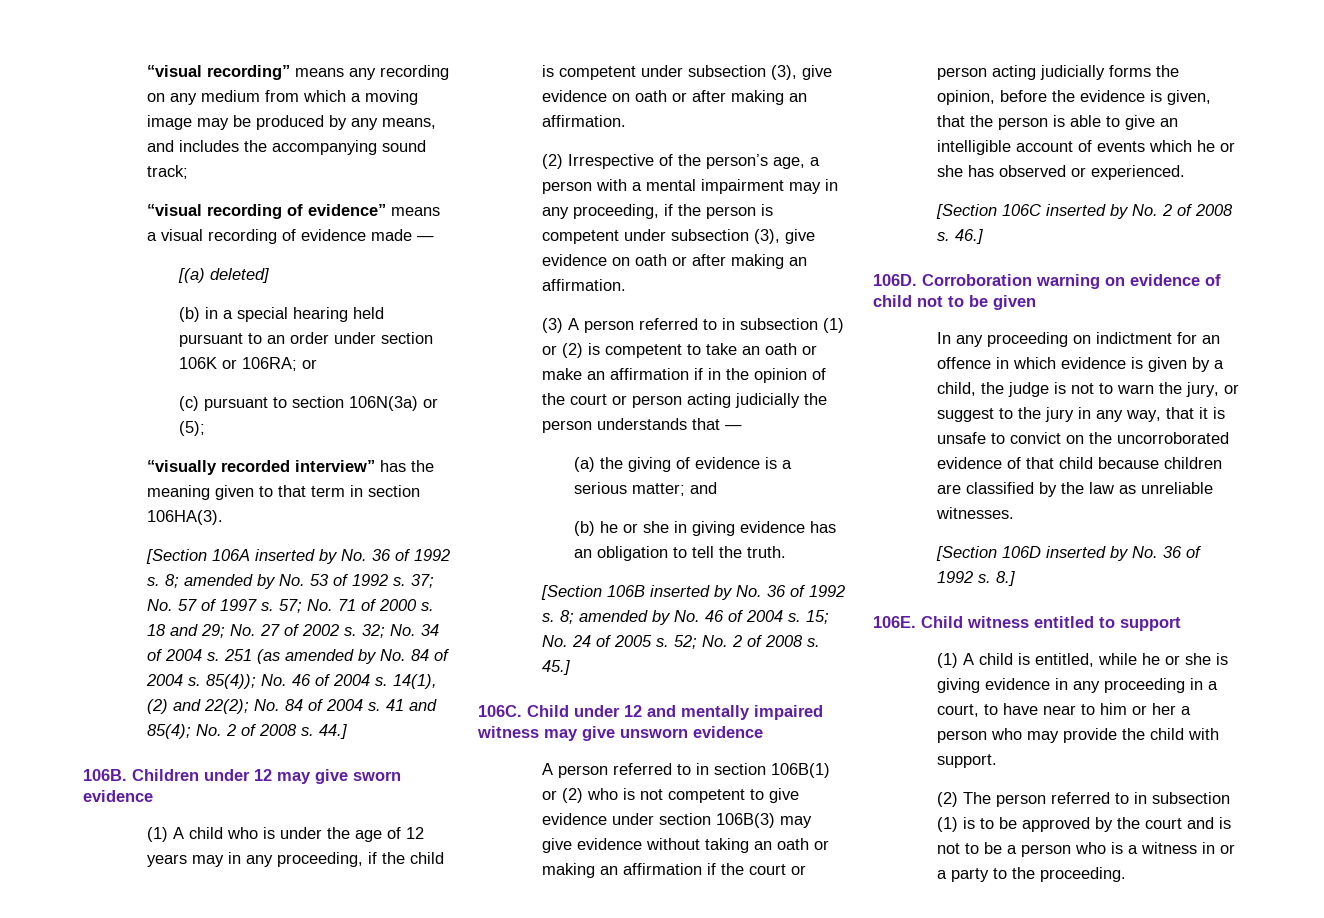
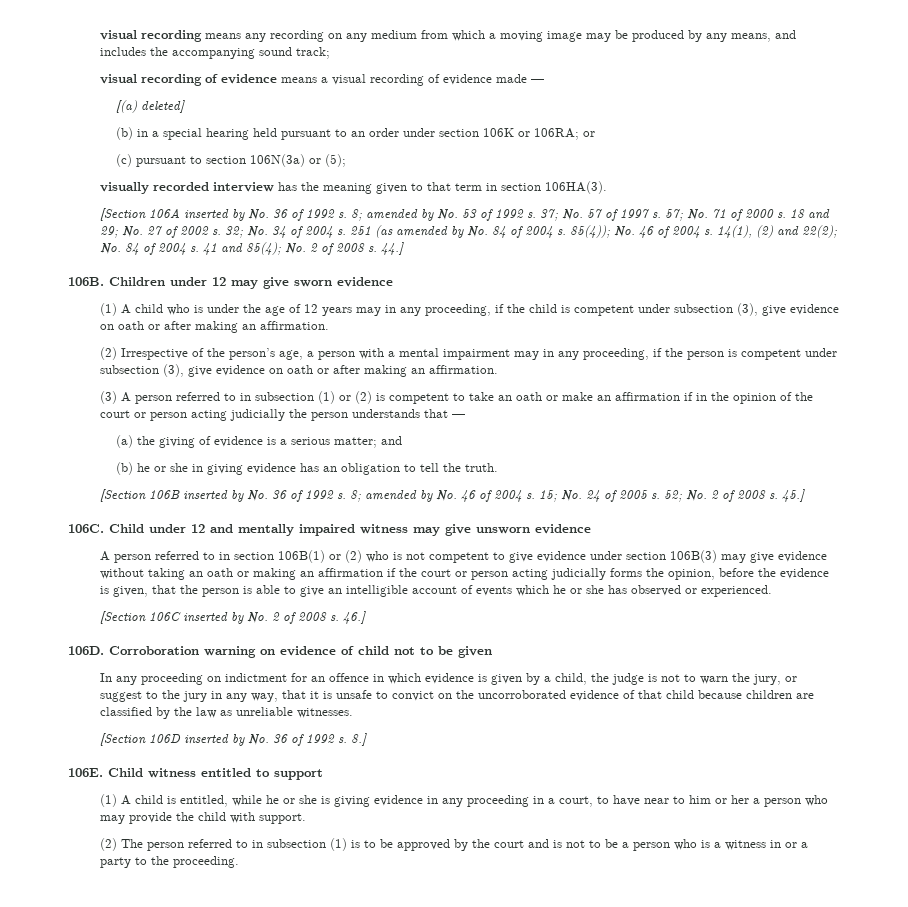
[147,65,291,80] “visual recording” -> [99,30,202,42] visual recording
[147,204,387,219] “visual recording of evidence” -> [99,74,277,86] visual recording of evidence
[147,460,376,475] “visually recorded interview” -> [99,182,274,194] visually recorded interview

